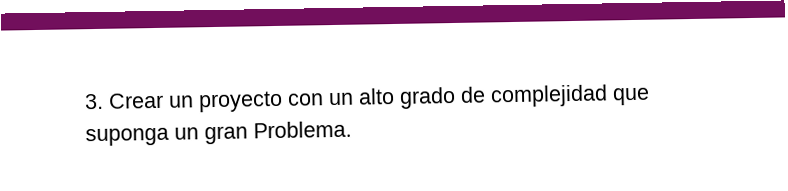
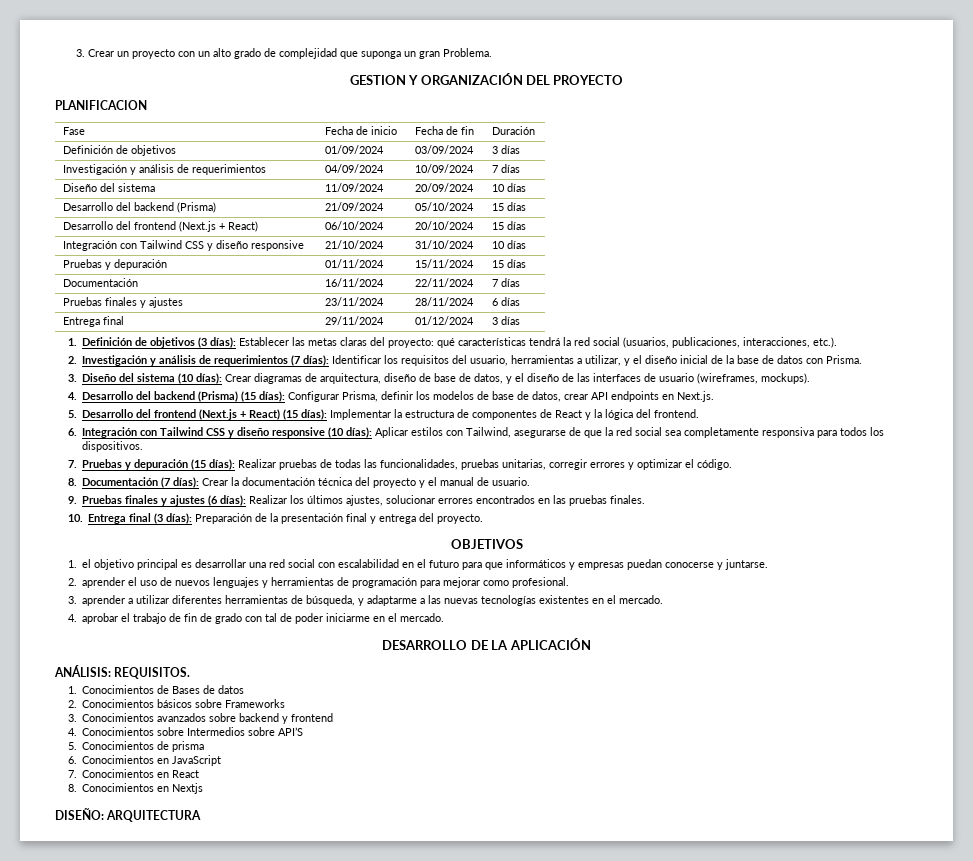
(352, 129) none -> [349,73,624,85] [55,100,147,110] [62,127,85,135] [324,126,397,135] [414,126,474,135] [491,126,535,135] [62,145,176,156] [324,145,384,154] [414,145,474,154] [491,145,520,154] [62,164,266,175] [324,164,384,173] [414,164,474,173] [491,164,520,173] [62,183,155,192] [324,183,384,192] [414,183,474,192] [491,183,526,192] [62,202,216,213] [324,202,384,211] [414,202,474,211] [491,202,526,211] [62,221,258,232] [324,221,384,230] [414,221,474,230] [491,221,526,230] [62,240,304,251] [324,240,384,249] [414,240,474,249] [491,240,526,249] [62,259,167,270] [324,259,384,268] [414,259,474,268] [491,259,526,268] [62,278,138,287] [324,278,384,287] [414,278,474,287] [491,278,520,287] [62,297,183,308] [324,297,384,306] [414,297,474,306] [491,297,520,306] [62,316,124,327] [324,316,384,325] [414,316,474,325] [491,316,520,325] [67,337,838,348] [67,355,863,366] [67,373,811,384] [67,391,715,402] [67,409,700,420] [67,427,885,438] [82,441,144,452] [67,459,733,470] [67,477,531,488] [67,495,646,506] [67,513,484,524] [450,539,523,549] [67,559,769,570] [67,577,570,588] [67,595,664,606] [67,613,445,624] [382,638,591,650] [54,665,191,679] [67,685,245,694] [67,699,286,708] [67,713,334,724] [67,727,304,736] [67,741,205,752] [67,755,222,766] [67,769,200,778] [67,783,204,794] [55,808,202,822] // GESTION Y ORGANIZACIÓN DEL PROYECTO // PLANIFICACION // Fase | Fecha de inicio | Fecha de fin | Duración // Definición de objetivos | 01/09/2024 | 03/09/2024 | 3 días // Investigación y análisis de requerimientos | 04/09/2024 | 10/09/2024 | 7 días // Diseño del sistema | 11/09/2024 | 20/09/2024 | 10 días // Desarrollo del backend (Prisma) | 21/09/2024 | 05/10/2024 | 15 días // Desarrollo del frontend (Next.js + React) | 06/10/2024 | 20/10/2024 | 15 días // Integración con Tailwind CSS y diseño responsive | 21/10/2024 | 31/10/2024 | 10 días // Pruebas y depuración | 01/11/2024 | 15/11/2024 | 15 días // Documentación | 16/11/2024 | 22/11/2024 | 7 días // Pruebas finales y ajustes | 23/11/2024 | 28/11/2024 | 6 días // Entrega final | 29/11/2024 | 01/12/2024 | 3 días // 1. Definición de objetivos (3 días): Establecer las metas claras del proyecto: qué características tendrá la red social (usuarios, publicaciones, interacciones, etc.). // 2. Investigación y análisis de requerimientos (7 días): Identificar los requisitos del usuario, herramientas a utilizar, y el diseño inicial de la base de datos con Prisma. // 3. Diseño del sistema (10 días): Crear diagramas de arquitectura, diseño de base de datos, y el diseño de las interfaces de usuario (wireframes, mockups). // 4. Desarrollo del backend (Prisma) (15 días): Configurar Prisma, definir los modelos de base de datos, crear API endpoints en Next.js. // 5. Desarrollo del frontend (Next.js + React) (15 días): Implementar la estructura de componentes de React y la lógica del frontend. // 6. Integración con Tailwind CSS y diseño responsive (10 días): Aplicar estilos con Tailwind, asegurarse de que la red social sea completamente responsiva para todos los dispositivos. // 7. Pruebas y depuración (15 días): Realizar pruebas de todas las funcionalidades, pruebas unitarias, corregir errores y optimizar el código. // 8. Documentación (7 días): Crear la documentación técnica del proyecto y el manual de usuario. // 9. Pruebas finales y ajustes (6 días): Realizar los últimos ajustes, solucionar errores encontrados en las pruebas finales. // 10. Entrega final (3 días): Preparación de la presentación final y entrega del proyecto. // OBJETIVOS // 1. el objetivo principal es desarrollar una red social con escalabilidad en el futuro para que informáticos y empresas puedan conocerse y juntarse. // 2. aprender el uso de nuevos lenguajes y herramientas de programación para mejorar como profesional. // 3. aprender a utilizar diferentes herramientas de búsqueda, y adaptarme a las nuevas tecnologías existentes en el mercado. // 4. aprobar el trabajo de fin de grado con tal de poder iniciarme en el mercado. // DESARROLLO DE LA APLICACIÓN // ANÁLISIS: REQUISITOS. // 1. Conocimientos de Bases de datos // 2. Conocimientos básicos sobre Frameworks // 3. Conocimientos avanzados sobre backend y frontend // 4. Conocimientos sobre Intermedios sobre API’S // 5. Conocimientos de prisma // 6. Conocimientos en JavaScript // 7. Conocimientos en React // 8. Conocimientos en Nextjs // DISEÑO: ARQUITECTURA

